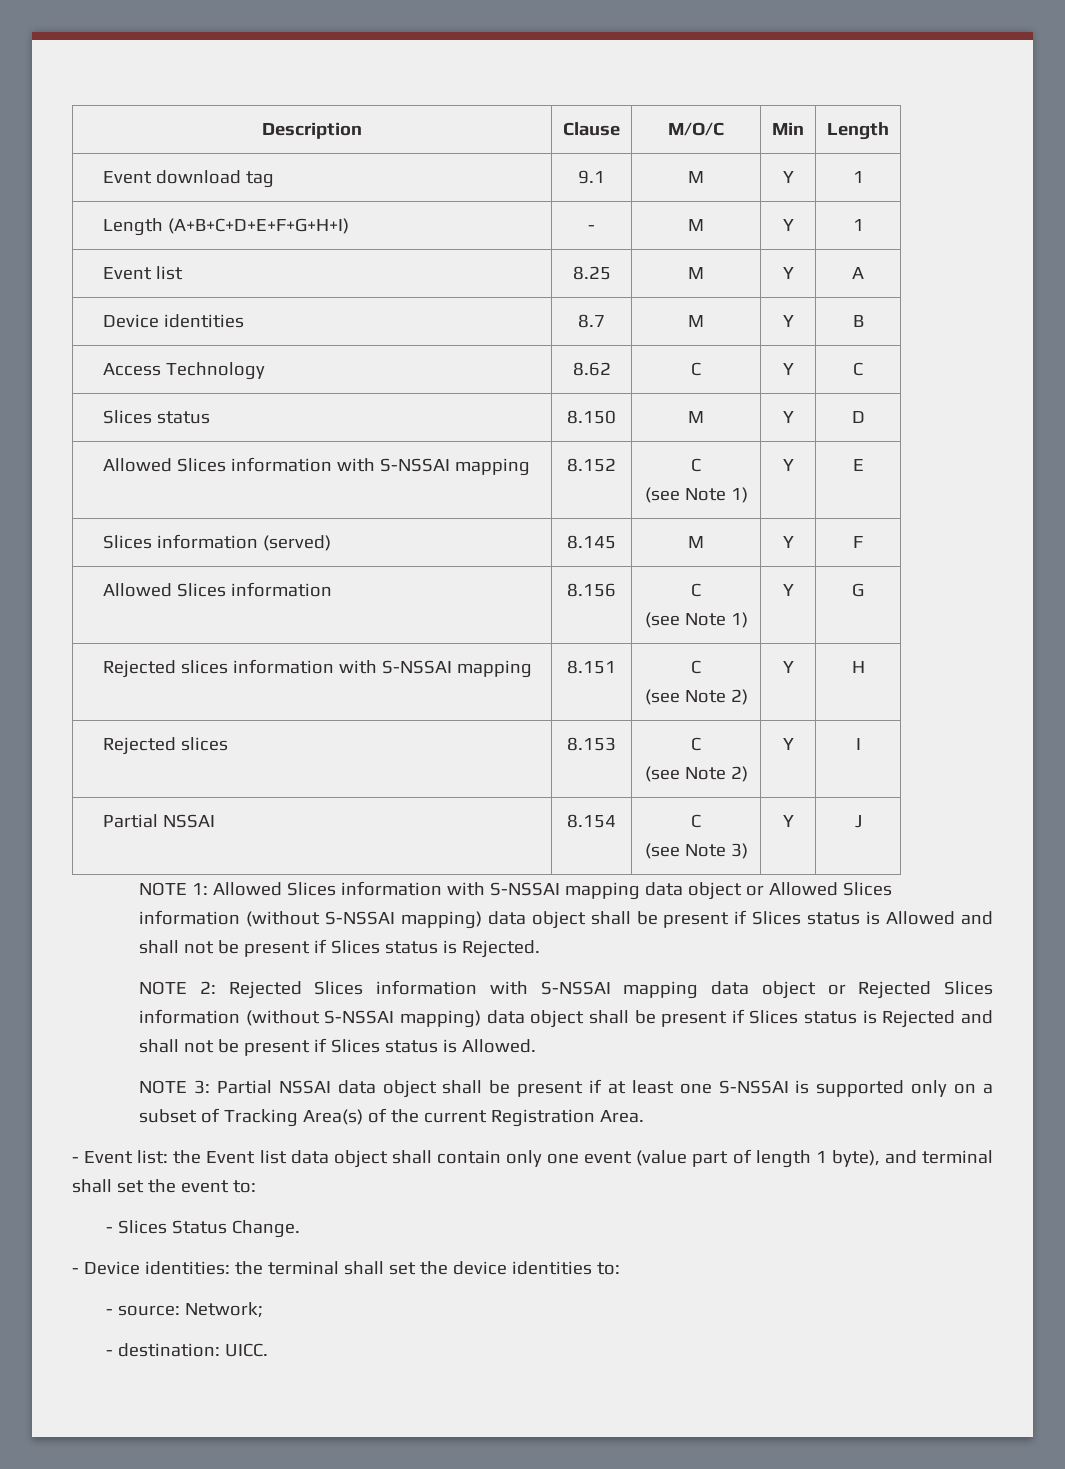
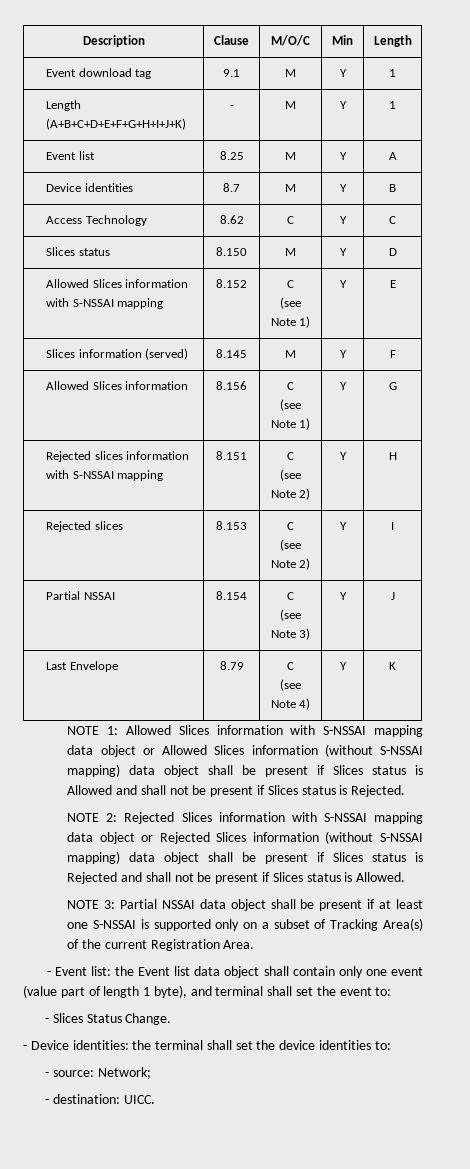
[168,218,350,234] (A+B+C+D+E+F+G+H+I) -> [46,118,187,130] (A+B+C+D+E+F+G+H+I+J+K)
(862, 821) none -> [46,661,118,672] [219,661,244,670] [287,662,294,670] [280,679,301,691] [270,698,311,710] [339,662,347,670] [389,662,396,670] // Last Envelope | 8.79 | C // (see Note 4) | Y | K

